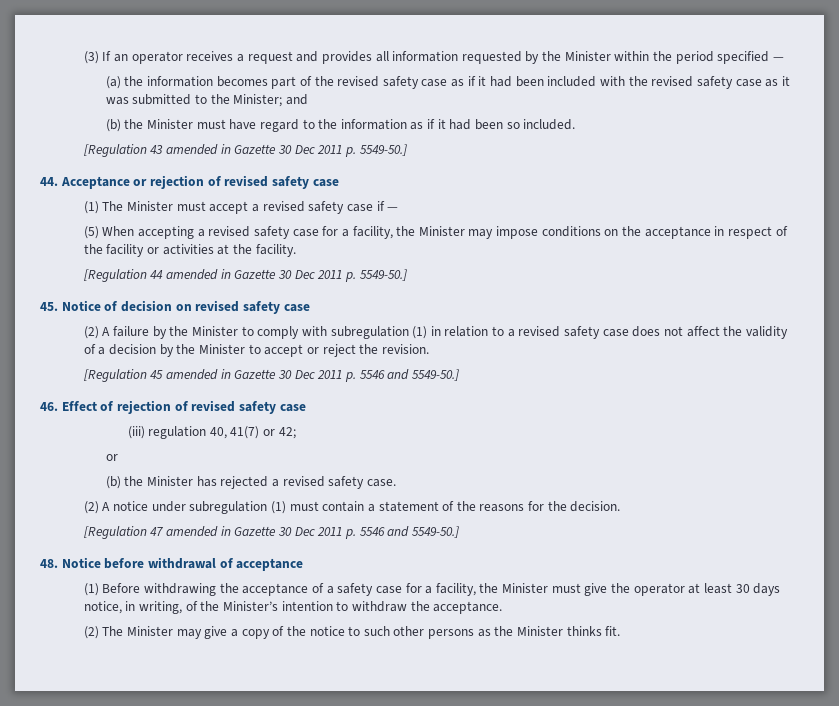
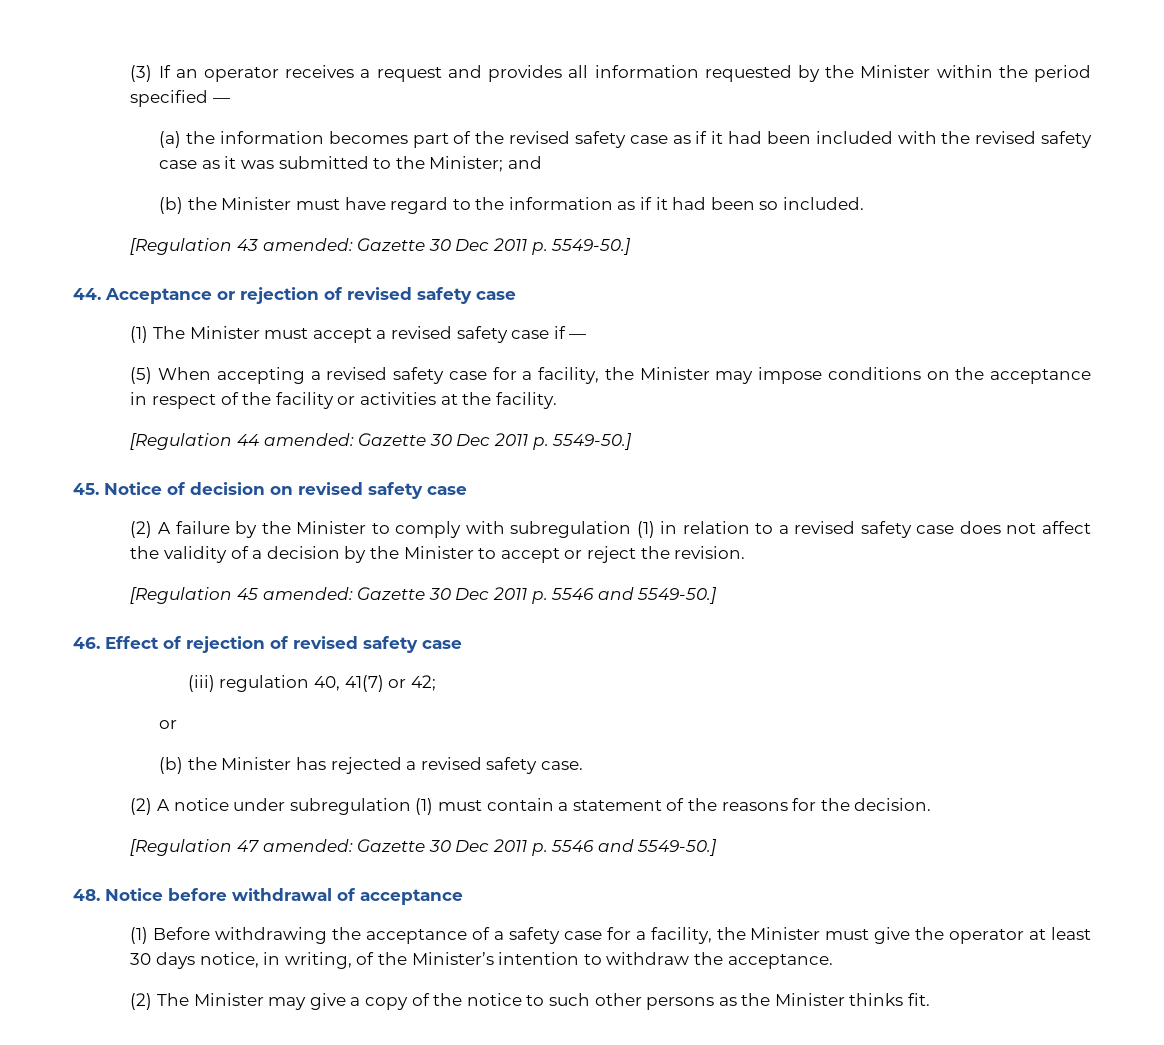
[166,144,231,155] amended in -> [262,238,353,251] amended:
[166,269,231,280] amended in -> [263,433,354,446] amended:
[166,369,231,380] amended in -> [262,587,353,600] amended:
[166,526,231,537] amended in -> [262,839,353,852] amended:

